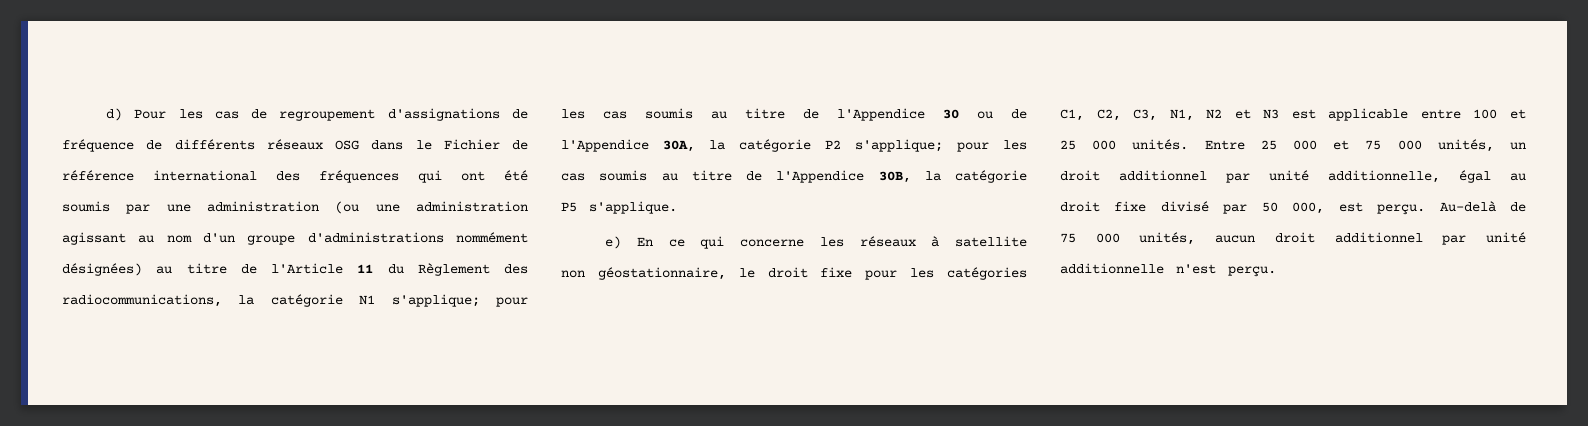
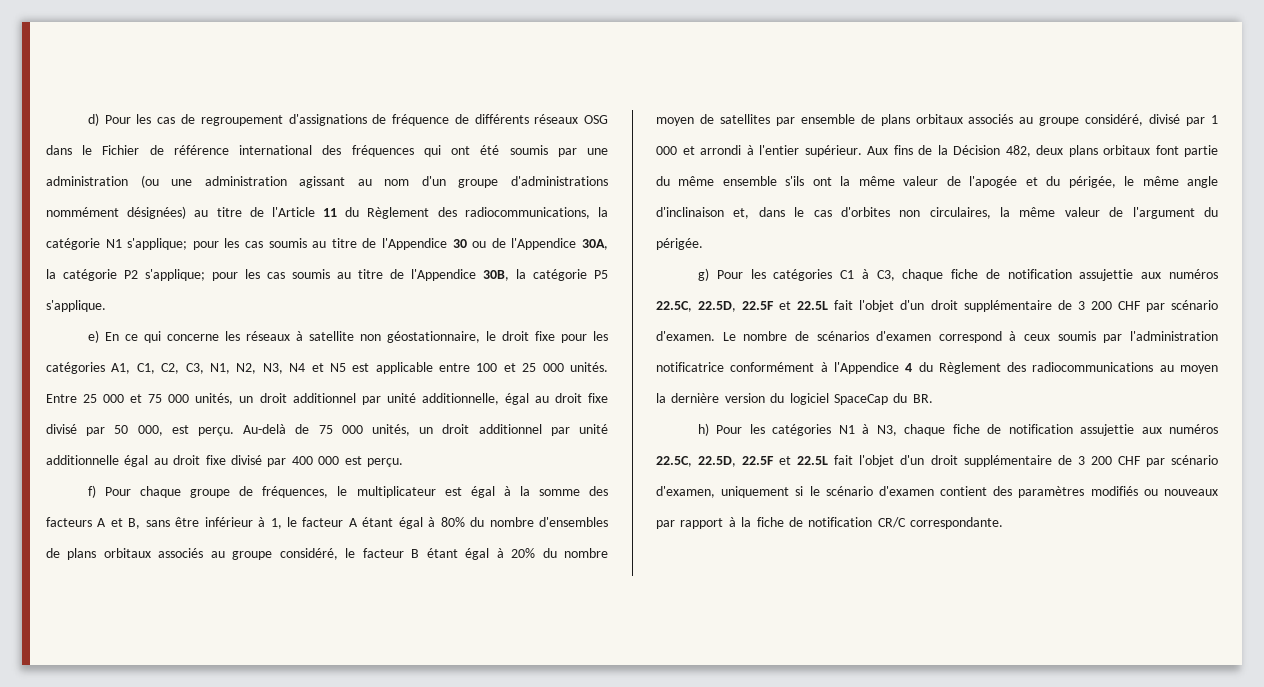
(1027, 273) none -> [111,363,131,374] A1,
[1206,109,1280,119] N2 et N3 -> [236,363,346,374] N2, N3, N4 et N5
[1215,235,1256,243] aucun -> [419,427,434,434] un
[1176,264,1276,277] n'est perçu. -> [124,455,403,467] [87,485,609,498] [46,517,608,529] [46,548,608,560] [656,114,1218,126] [656,145,1218,157] [656,176,1218,188] [656,207,1218,219] [656,238,703,250] [697,268,1218,281] [656,300,1218,312] [656,331,1218,343] [656,362,1218,374] [656,393,933,405] [697,423,1218,436] [656,455,1218,467] [656,486,1218,498] [656,517,1004,529] égal au droit fixe divisé par 400 000 est perçu. // f) Pour chaque groupe de fréquences, le multiplicateur est égal à la somme des facteurs A et B, sans être inférieur à 1, le facteur A étant égal à 80% du nombre d'ensembles de plans orbitaux associés au groupe considéré, le facteur B étant égal à 20% du nombre moyen de satellites par ensemble de plans orbitaux associés au groupe considéré, divisé par 1 000 et arrondi à l'entier supérieur. Aux fins de la Décision 482, deux plans orbitaux font partie du même ensemble s'ils ont la même valeur de l'apogée et du périgée, le même angle d'inclinaison et, dans le cas d'orbites non circulaires, la même valeur de l'argument du périgée. // g) Pour les catégories C1 à C3, chaque fiche de notification assujettie aux numéros 22.5C, 22.5D, 22.5F et 22.5L fait l'objet d'un droit supplémentaire de 3 200 CHF par scénario d'examen. Le nombre de scénarios d'examen correspond à ceux soumis par l'administration notificatrice conformément à l'Appendice 4 du Règlement des radiocommunications au moyen la dernière version du logiciel SpaceCap du BR. // h) Pour les catégories N1 à N3, chaque fiche de notification assujettie aux numéros 22.5C, 22.5D, 22.5F et 22.5L fait l'objet d'un droit supplémentaire de 3 200 CHF par scénario d'examen, uniquement si le scénario d'examen contient des paramètres modifiés ou nouveaux par rapport à la fiche de notification CR/C correspondante.

